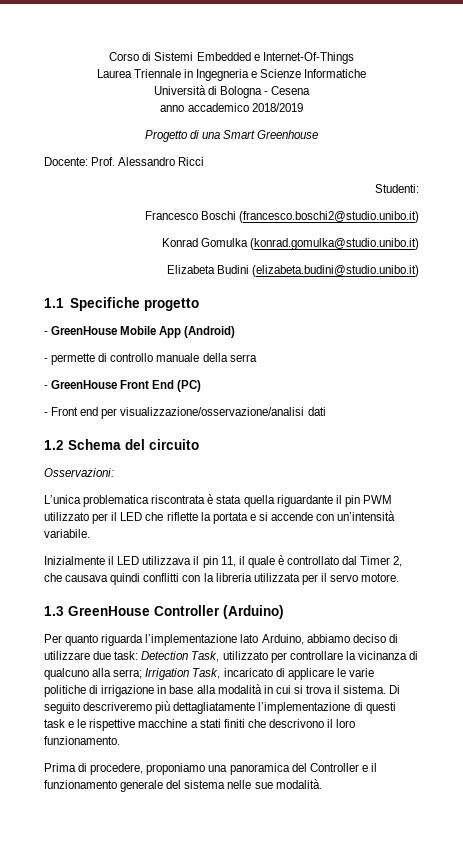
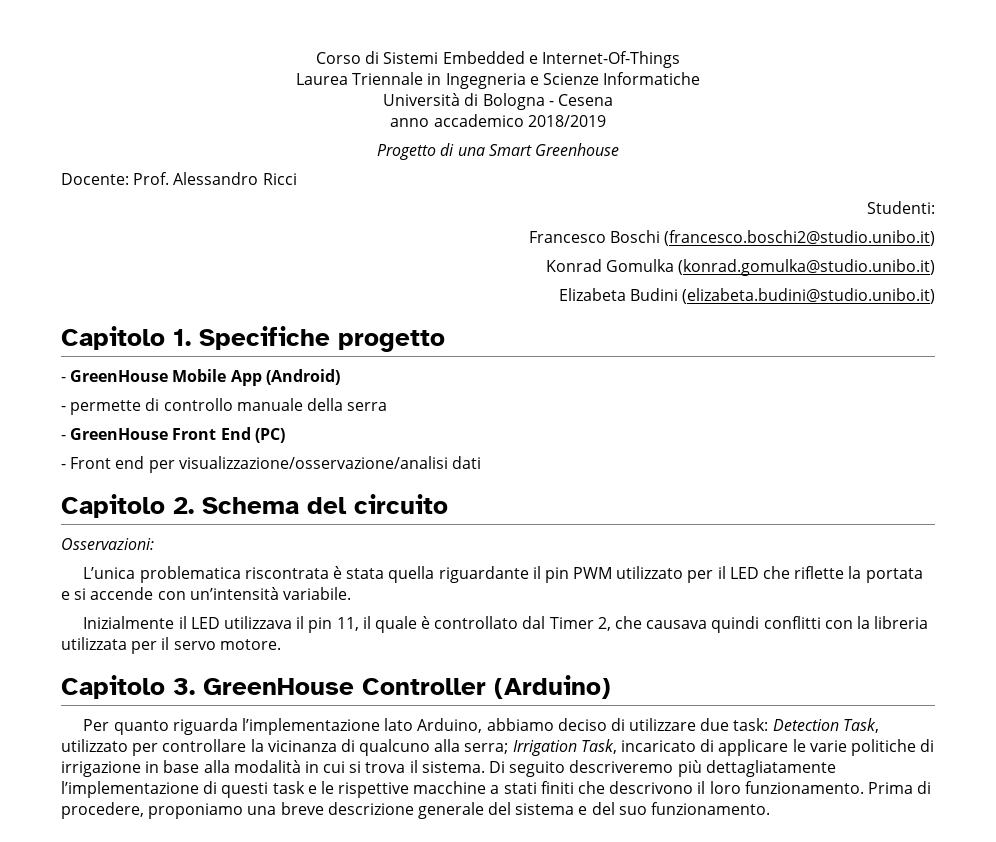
[44,298,64,308] 1.1 -> [61,326,191,350] Capitolo 1.
[44,440,64,450] 1.2 -> [61,494,194,518] Capitolo 2.
[44,606,64,616] 1.3 -> [61,675,195,699] Capitolo 3.
(120, 740) // -> (864, 787) none
[229,763,377,775] [44,779,322,792] panoramica del Controller e il funzionamento generale del sistema nelle sue modalità. -> [280,802,771,819] breve descrizione generale del sistema e del suo funzionamento.

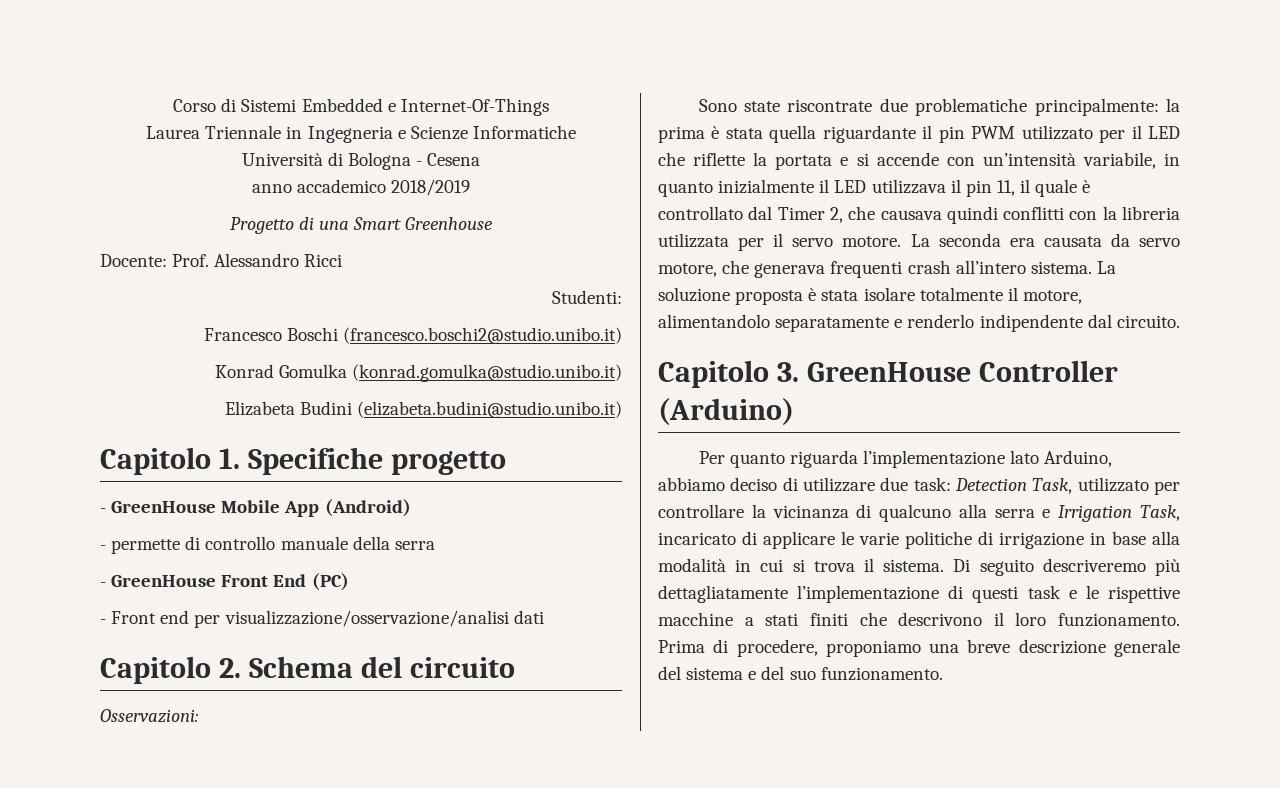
[83,566,329,583] L’unica problematica riscontrata -> [698,98,1180,116] [658,126,705,143] Sono state riscontrate due problematiche principalmente: la prima
[282,587,351,600] [83,616,175,629] variabile. // Inizialmente -> [1082,152,1180,169] [658,179,815,197] variabile, in quanto inizialmente
(281, 644) none -> [910,233,1180,247] [658,260,1116,278] [658,287,1082,305] [658,314,1180,332] La seconda era causata da servo motore, che generava frequenti crash all’intero sistema. La soluzione proposta è stata isolare totalmente il motore, alimentandolo separatamente e renderlo indipendente dal circuito.
[464,743,509,754] serra; -> [994,509,1051,518] serra e

